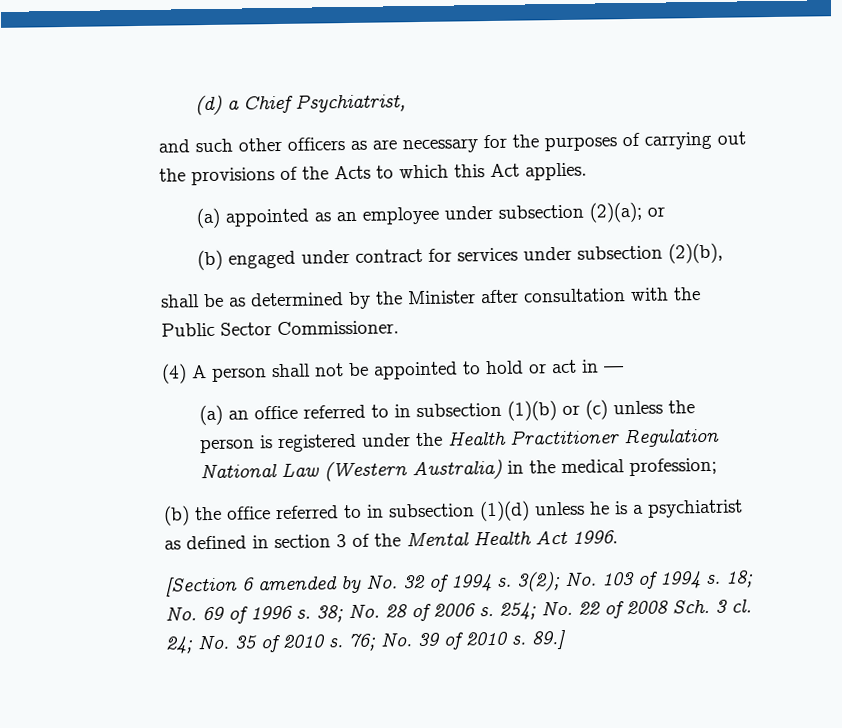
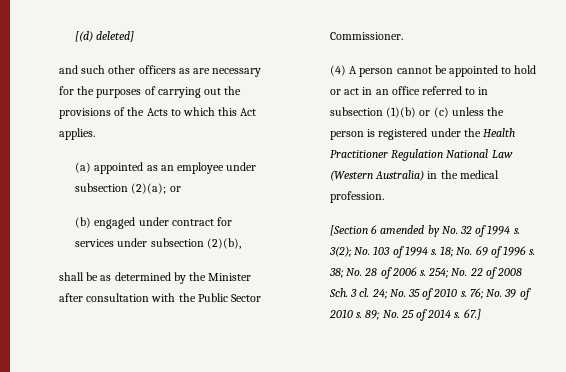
[195,93,407,116] (d) a Chief Psychiatrist, -> [75,31,135,42] [(d) deleted]
[271,363,345,378] shall not -> [396,67,432,74] cannot
[604,366,625,373] [199,404,224,426] — // (a) -> (373, 91) none
[629,457,718,477] [163,499,744,526] [164,530,619,550] profession; // (b) the office referred to in subsection (1)(d) unless he is a psychiatrist as defined in section 3 of the Mental Health Act 1996. -> [329,191,384,203] profession.
[531,629,568,650] 89.] -> [365,309,481,321] 89; No. 25 of 2014 s. 67.]

